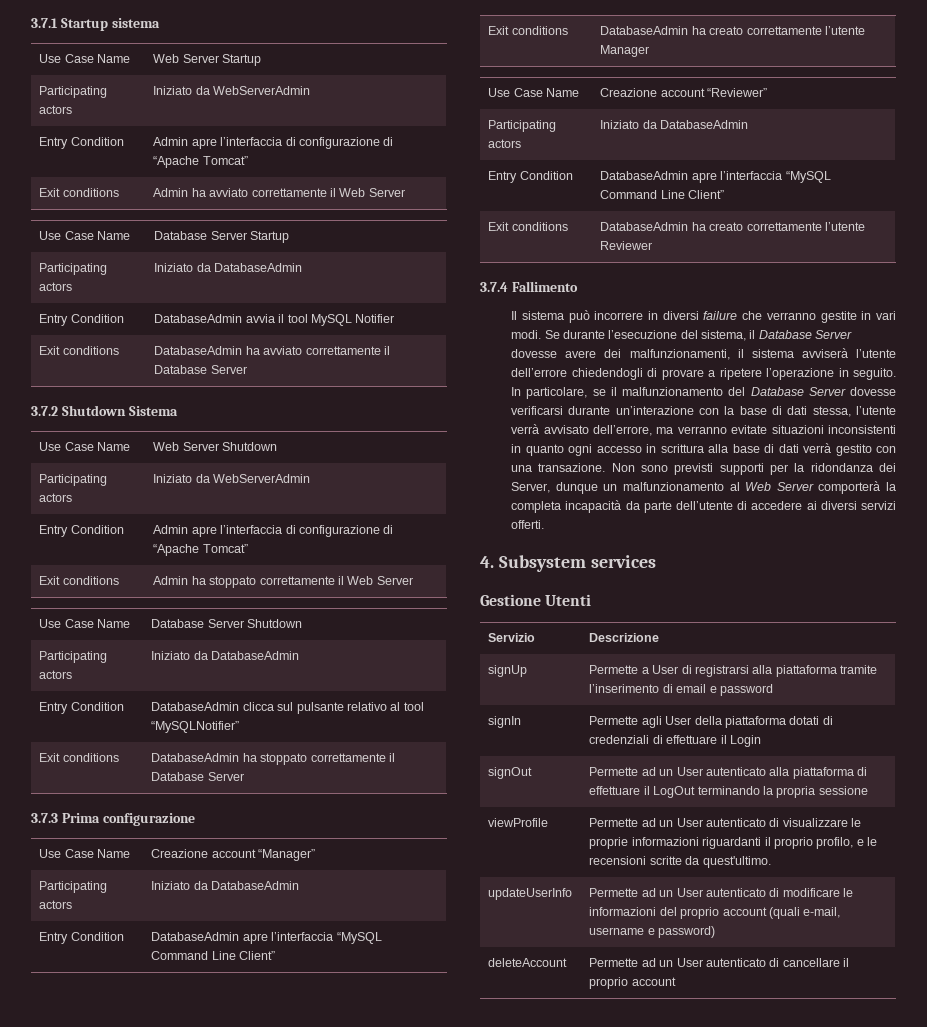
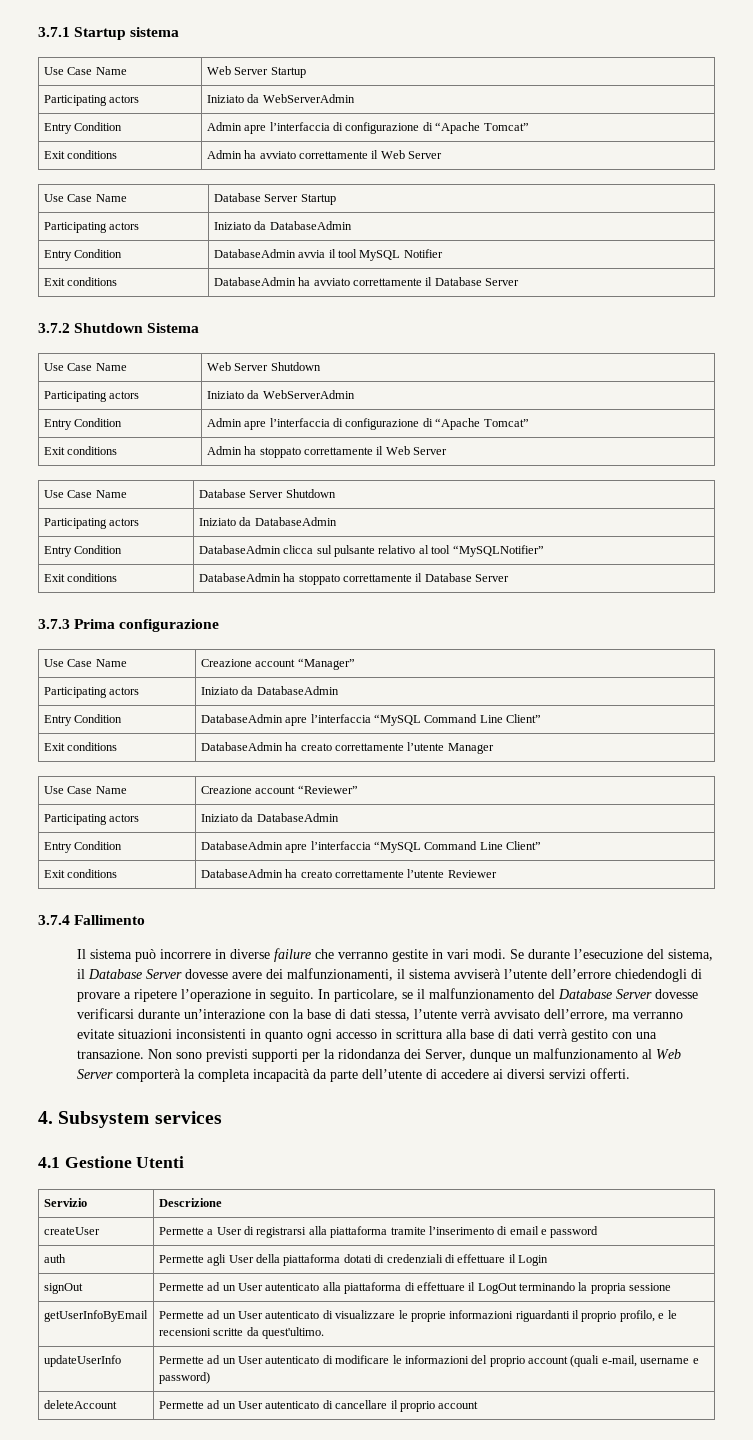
[662,311,699,320] diversi -> [229,949,270,959] diverse
(656, 561) none -> [38,1157,60,1168] 4.1
[488,665,528,677] signUp -> [43,1227,100,1235] createUser
[488,716,522,728] signIn -> [43,1254,66,1263] auth
[488,818,549,827] viewProfile -> [43,1310,148,1322] getUserInfoByEmail

